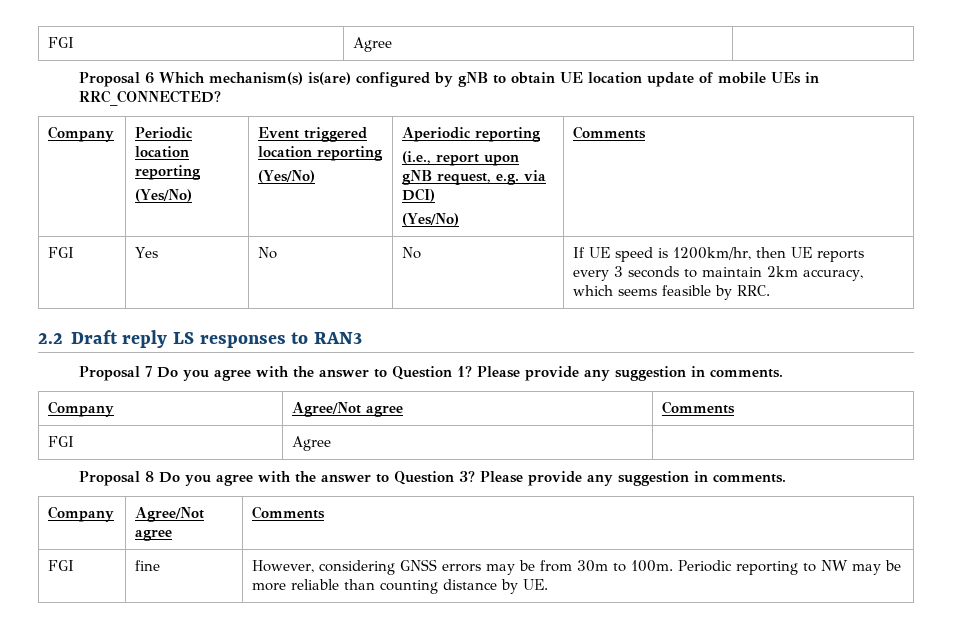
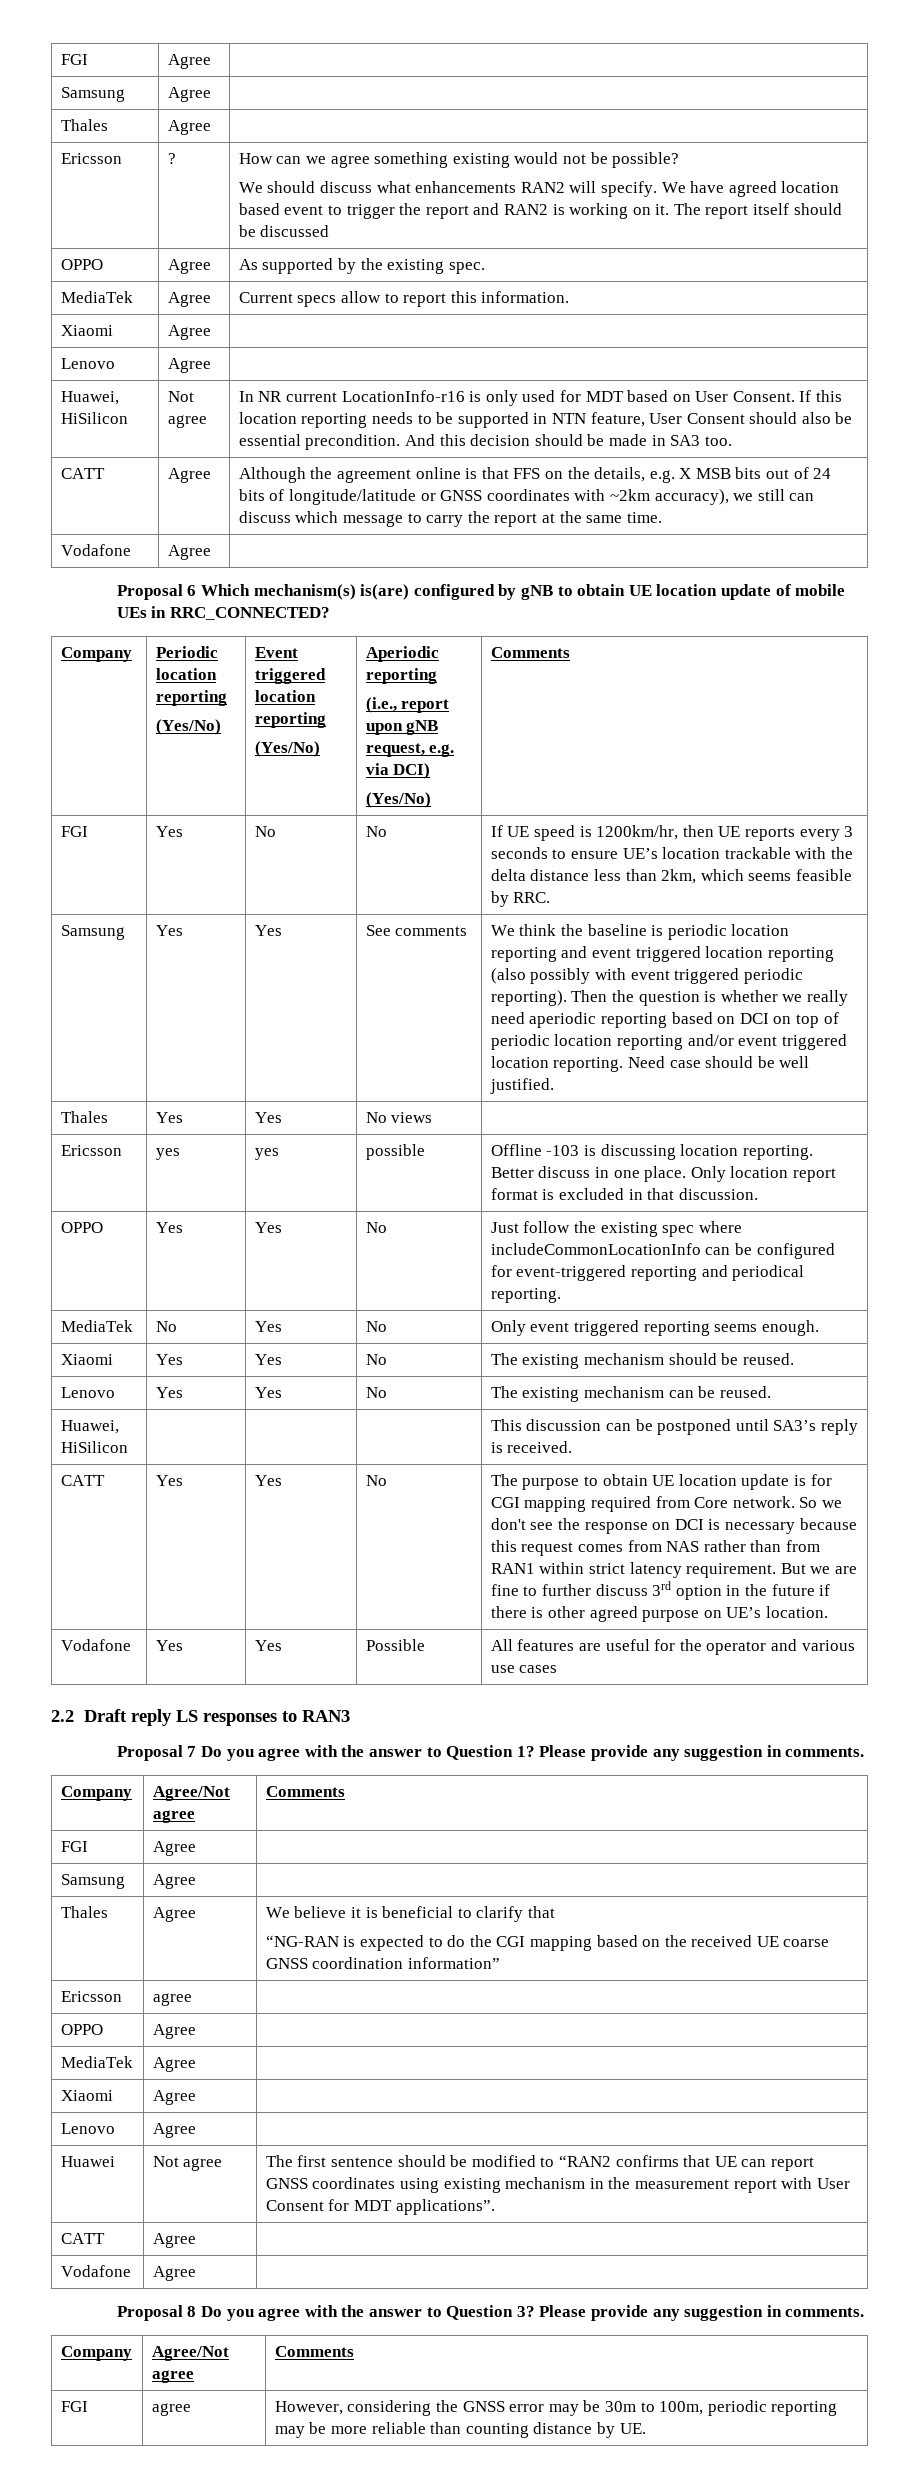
[48,37,75,48] [353,37,393,52] FGI | Agree | -> [60,54,88,65] [167,54,211,69] [60,87,125,102] [167,87,211,102] [60,119,108,131] [167,120,211,135] [60,153,122,164] [167,153,176,164] [238,152,680,168] [238,181,840,197] [238,203,842,219] [238,225,330,237] [60,259,103,270] [167,259,211,274] [238,258,485,274] [60,291,133,303] [167,292,211,307] [238,291,570,307] [60,325,113,336] [167,325,211,340] [60,358,115,369] [167,358,211,373] [60,391,119,405] [60,412,128,424] [167,391,194,402] [167,415,207,428] [238,390,843,406] [238,412,853,428] [238,434,732,450] [60,468,105,479] [167,468,211,483] [238,467,832,483] [238,489,815,505] [238,511,662,527] [60,544,131,556] [167,545,211,560] FGI | Agree | // Samsung | Agree | // Thales | Agree | // Ericsson | ? | How can we agree something existing would not be possible? // We should discuss what enhancements RAN2 will specify. We have agreed location based event to trigger the report and RAN2 is working on it. The report itself should be discussed // OPPO | Agree | As supported by the existing spec. // MediaTek | Agree | Current specs allow to report this information. // Xiaomi | Agree | // Lenovo | Agree | // Huawei, HiSilicon | Not agree | In NR current LocationInfo-r16 is only used for MDT based on User Consent. If this location reporting needs to be supported in NTN feature, User Consent should also be essential precondition. And this decision should be made in SA3 too. // CATT | Agree | Although the agreement online is that FFS on the details, e.g. X MSB bits out of 24 bits of longitude/latitude or GNSS coordinates with ~2km accuracy), we still can discuss which message to carry the report at the same time. // Vodafone | Agree |
[702,266,864,281] maintain 2km accuracy, -> [570,847,853,859] [490,869,697,884] ensure UE’s location trackable with the delta distance less than 2km,
(771, 290) none -> [60,925,125,940] [155,925,183,936] [254,925,282,936] [365,925,468,936] [490,924,790,940] [490,946,834,962] [490,968,803,984] [490,990,848,1006] [490,1012,839,1028] [490,1034,847,1050] [490,1056,810,1072] [489,1078,554,1094] [60,1111,108,1123] [155,1112,183,1123] [254,1112,282,1123] [365,1112,433,1123] [60,1145,122,1156] [155,1148,180,1160] [254,1148,279,1160] [365,1144,425,1160] [490,1144,813,1160] [490,1166,836,1182] [490,1188,758,1200] [60,1222,103,1233] [155,1222,183,1233] [254,1222,282,1233] [365,1222,387,1233] [490,1221,742,1237] [490,1243,835,1259] [490,1265,805,1281] [490,1288,561,1303] [60,1320,133,1332] [155,1321,177,1332] [254,1321,282,1332] [365,1321,387,1332] [490,1320,819,1336] [60,1354,113,1365] [155,1354,183,1365] [254,1354,282,1365] [365,1354,387,1365] [490,1353,794,1369] [60,1387,115,1398] [155,1387,183,1398] [254,1387,282,1398] [365,1387,387,1398] [490,1386,771,1402] [60,1420,119,1434] [60,1441,128,1453] [490,1419,858,1435] [490,1441,573,1453] [60,1475,105,1486] [155,1475,183,1486] [254,1475,282,1486] [365,1475,387,1486] [490,1474,832,1490] [490,1496,842,1512] [490,1518,857,1534] [490,1540,820,1556] [490,1562,857,1578] [490,1581,831,1600] [490,1606,828,1622] [60,1639,131,1651] [155,1640,183,1651] [254,1640,282,1651] [365,1639,425,1651] [490,1639,855,1655] [490,1665,558,1673] // Samsung | Yes | Yes | See comments | We think the baseline is periodic location reporting and event triggered location reporting (also possibly with event triggered periodic reporting). Then the question is whether we really need aperiodic reporting based on DCI on top of periodic location reporting and/or event triggered location reporting. Need case should be well justified. // Thales | Yes | Yes | No views | // Ericsson | yes | yes | possible | Offline -103 is discussing location reporting. Better discuss in one place. Only location report format is excluded in that discussion. // OPPO | Yes | Yes | No | Just follow the existing spec where includeCommonLocationInfo can be configured for event-triggered reporting and periodical reporting. // MediaTek | No | Yes | No | Only event triggered reporting seems enough. // Xiaomi | Yes | Yes | No | The existing mechanism should be reused. // Lenovo | Yes | Yes | No | The existing mechanism can be reused. // Huawei, HiSilicon | | | | This discussion can be postponed until SA3’s reply is received. // CATT | Yes | Yes | No | The purpose to obtain UE location update is for CGI mapping required from Core network. So we don't see the response on DCI is necessary because this request comes from NAS rather than from RAN1 within strict latency requirement. But we are fine to further discuss 3rd option in the future if there is other agreed purpose on UE’s location. // Vodafone | Yes | Yes | Possible | All features are useful for the operator and various use cases
(332, 443) none -> [60,1874,125,1889] [152,1874,196,1889] [60,1906,108,1918] [152,1907,196,1922] [265,1906,555,1922] [265,1935,830,1951] [265,1957,500,1969] [60,1991,122,2002] [152,1993,192,2006] [60,2024,103,2035] [152,2024,196,2039] [60,2056,133,2068] [152,2057,196,2072] [60,2090,113,2101] [152,2090,196,2105] [60,2123,115,2134] [152,2123,196,2138] [60,2156,115,2167] [152,2156,223,2171] [265,2155,814,2171] [265,2177,850,2193] [265,2199,495,2215] [60,2233,105,2244] [152,2233,196,2248] [60,2265,131,2277] [152,2266,196,2281] // Samsung | Agree | // Thales | Agree | We believe it is beneficial to clarify that // “NG-RAN is expected to do the CGI mapping based on the received UE coarse GNSS coordination information” // Ericsson | agree | // OPPO | Agree | // MediaTek | Agree | // Xiaomi | Agree | // Lenovo | Agree | // Huawei | Not agree | The first sentence should be modified to “RAN2 confirms that UE can report GNSS coordinates using existing mechanism in the measurement report with User Consent for MDT applications”. // CATT | Agree | // Vodafone | Agree |
[135,560,161,571] fine -> [151,2403,191,2416] agree
[400,559,573,575] GNSS errors may be from -> [435,2400,601,2416] the GNSS error may be
[631,560,849,575] 100m. Periodic reporting to NW -> [659,2400,838,2416] 100m, periodic reporting

